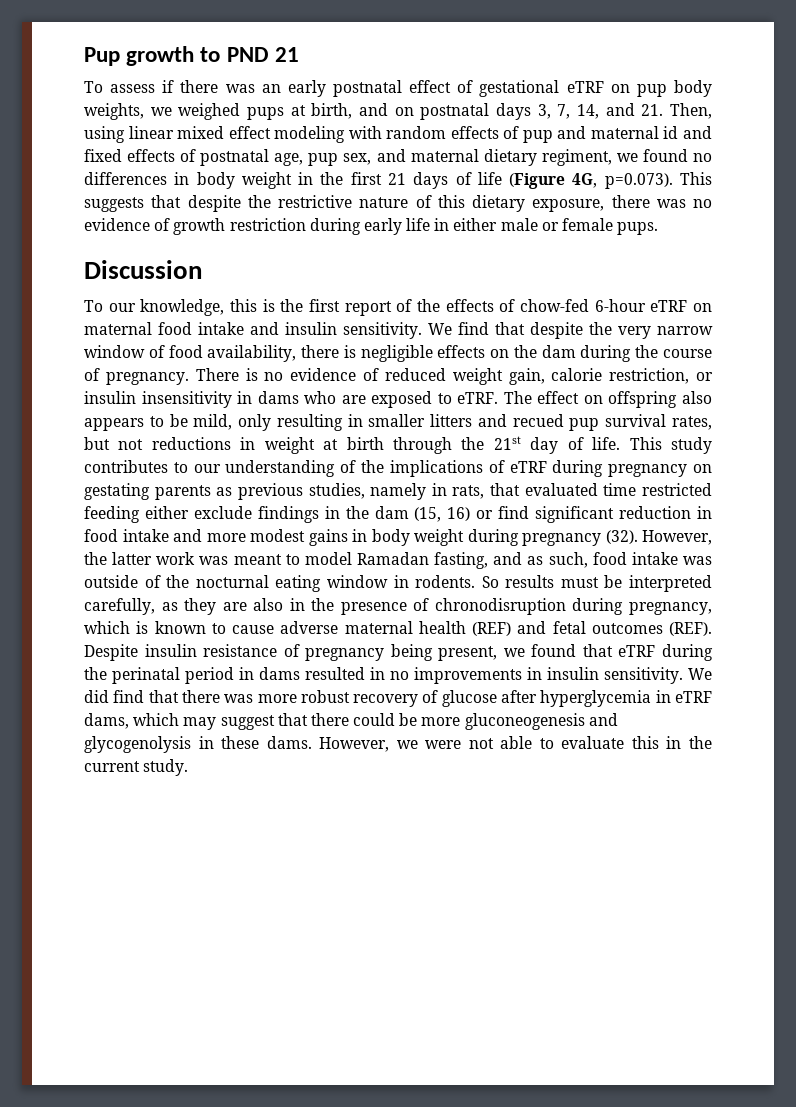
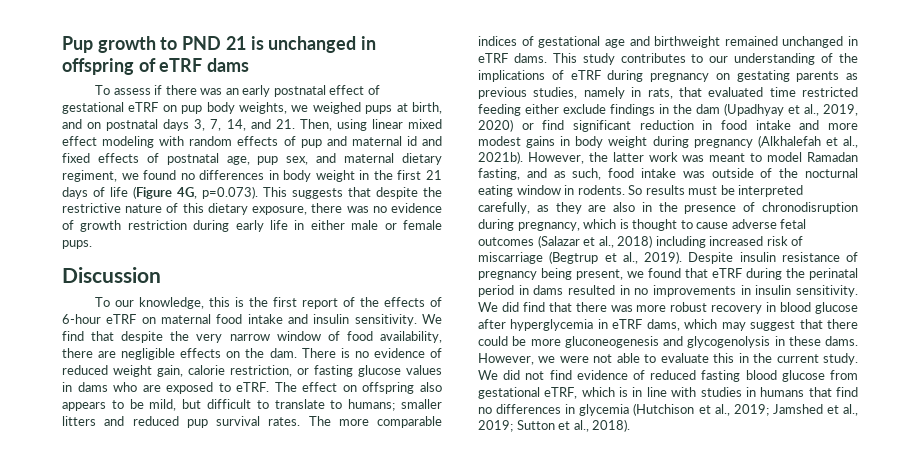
(299, 54) none -> [250,36,377,53] [62,58,250,75] is unchanged in offspring of eTRF dams
[520,299,589,312] chow-fed -> (443, 302) none
[343,345,356,358] is -> [98,351,117,358] are
[541,345,712,362] [84,368,189,385] dam during the course of pregnancy. -> [269,348,297,358] dam.
[84,391,232,408] insulin insensitivity -> [314,365,442,377] fasting glucose values
[238,414,363,431] only resulting in -> [182,399,396,411] but difficult to translate to humans;
[512,414,564,427] recued -> [132,416,179,426] reduced
[672,416,712,430] [84,436,621,454] rates, but not reductions in weight at birth through the 21st day of life. -> [268,416,442,428] [478,36,858,48] [478,53,547,63] rates. The more comparable indices of gestational age and birthweight remained unchanged in eTRF dams.
[414,507,471,522] (15, 16) -> [724,103,858,116] [478,119,513,132] (Upadhyay et al., 2019, 2020)
[605,530,638,544] (32). -> [757,135,858,148] [478,151,523,164] (Alkhalefah et al., 2021b).
[154,621,206,634] known -> [632,219,678,231] thought
[344,621,712,636] maternal health (REF) and fetal outcomes (REF). -> [780,219,807,229] [478,235,804,248] [478,251,682,264] fetal outcomes (Salazar et al., 2018) including increased risk of miscarriage (Begtrup et al., 2019).
[422,690,439,703] of -> [766,302,812,312] in blood
(189, 767) none -> [478,370,858,382] [478,387,859,399] [478,403,858,416] [478,419,631,432] We did not find evidence of reduced fasting blood glucose from gestational eTRF, which is in line with studies in humans that find no differences in glycemia (Hutchison et al., 2019; Jamshed et al., 2019; Sutton et al., 2018).

